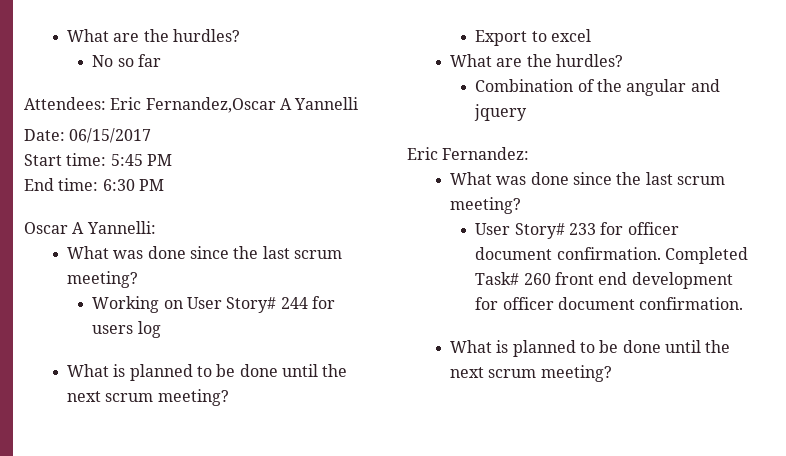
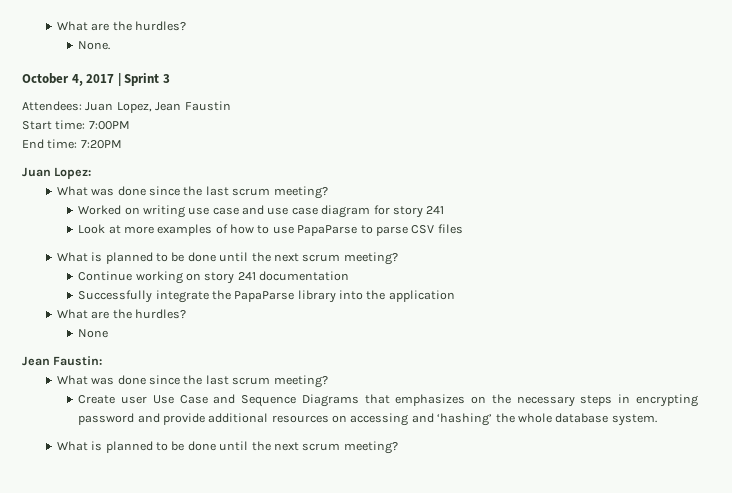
[66,29,240,42] [92,54,161,67] [24,97,359,113] [24,128,152,143] What are the hurdles? // No so far // Attendees: Eric Fernandez,Oscar A Yannelli // Date: 06/15/2017 -> [56,21,187,31] [78,41,111,50] [22,73,170,87] [22,101,231,113] What are the hurdles? // None. // October 4, 2017 | Sprint 3 // Attendees: Juan Lopez, Jean Faustin
[110,154,172,166] 5:45 PM -> [88,121,130,130] 7:00PM
[102,179,164,191] [24,221,156,234] [66,246,342,259] [66,271,138,288] [92,296,335,313] [92,321,161,338] 6:30 PM // Oscar A Yannelli: // What was done since the last scrum meeting? // Working on User Story# 244 for users log -> [80,140,122,149] [22,167,92,179] [56,186,328,199] [78,205,445,218] [78,224,463,236] 7:20PM // Juan Lopez: // What was done since the last scrum meeting? // Worked on writing use case and use case diagram for story 241 // Look at more examples of how to use PapaParse to parse CSV files
[475,29,591,46] [449,54,623,67] [475,79,720,96] [474,104,528,121] [407,147,530,160] [449,172,725,185] [449,197,521,214] [475,222,679,239] [475,247,748,264] [475,272,733,289] [475,297,744,310] Export to excel // What are the hurdles? // Combination of the angular and jquery // Eric Fernandez: // What was done since the last scrum meeting? // User Story# 233 for officer document confirmation. Completed Task# 260 front end development for officer document confirmation. -> [78,271,350,284] [78,290,455,303] [56,309,187,319] [78,329,109,338] [22,356,103,366] [56,375,328,388] [78,394,698,407] [78,413,657,426] Continue working on story 241 documentation // Successfully integrate the PapaParse library into the application // What are the hurdles? // None // Jean Faustin: // What was done since the last scrum meeting? // Create user Use Case and Sequence Diagrams that emphasizes on the necessary steps in encrypting password and provide additional resources on accessing and ‘hashing’ the whole database system.

